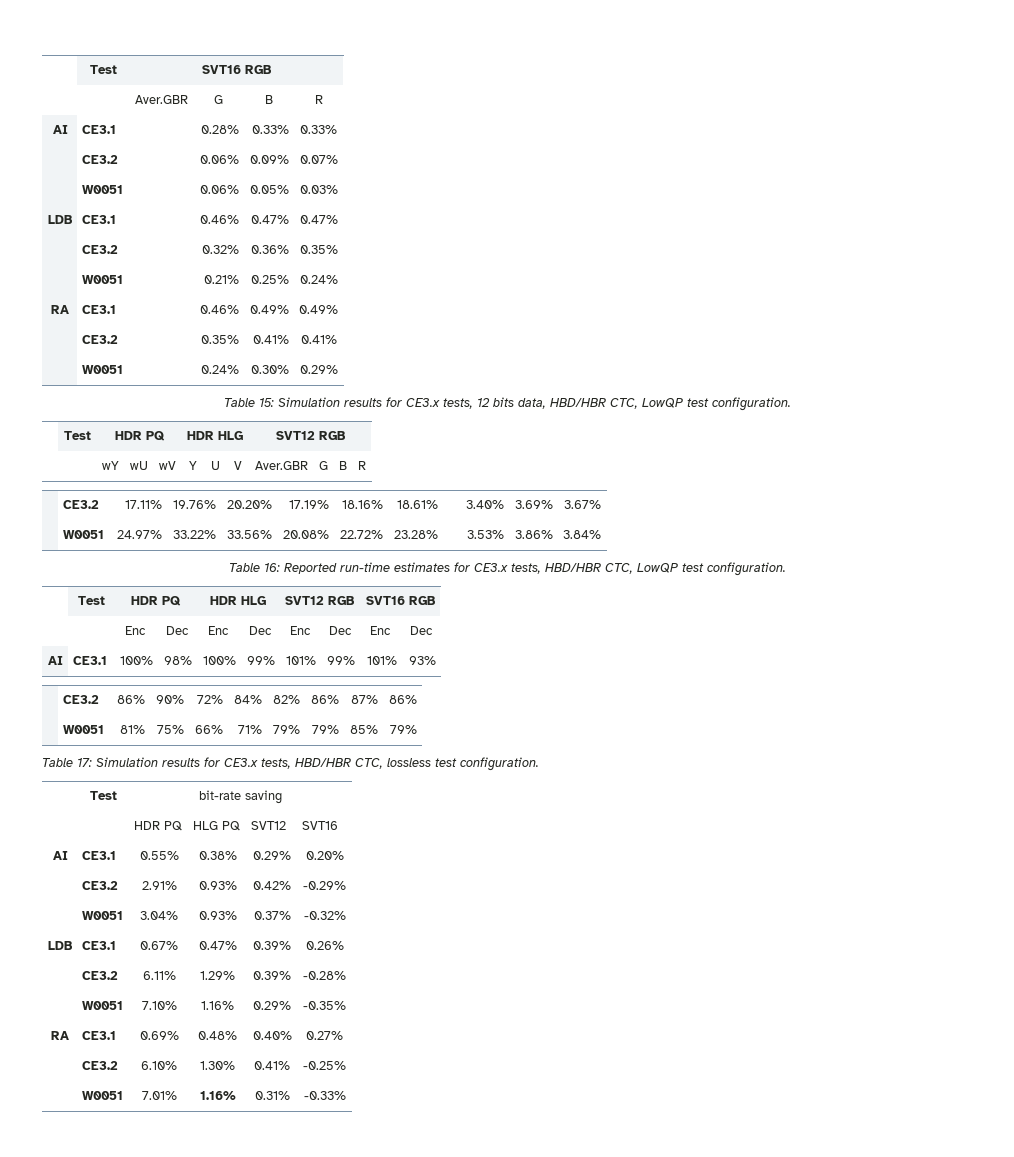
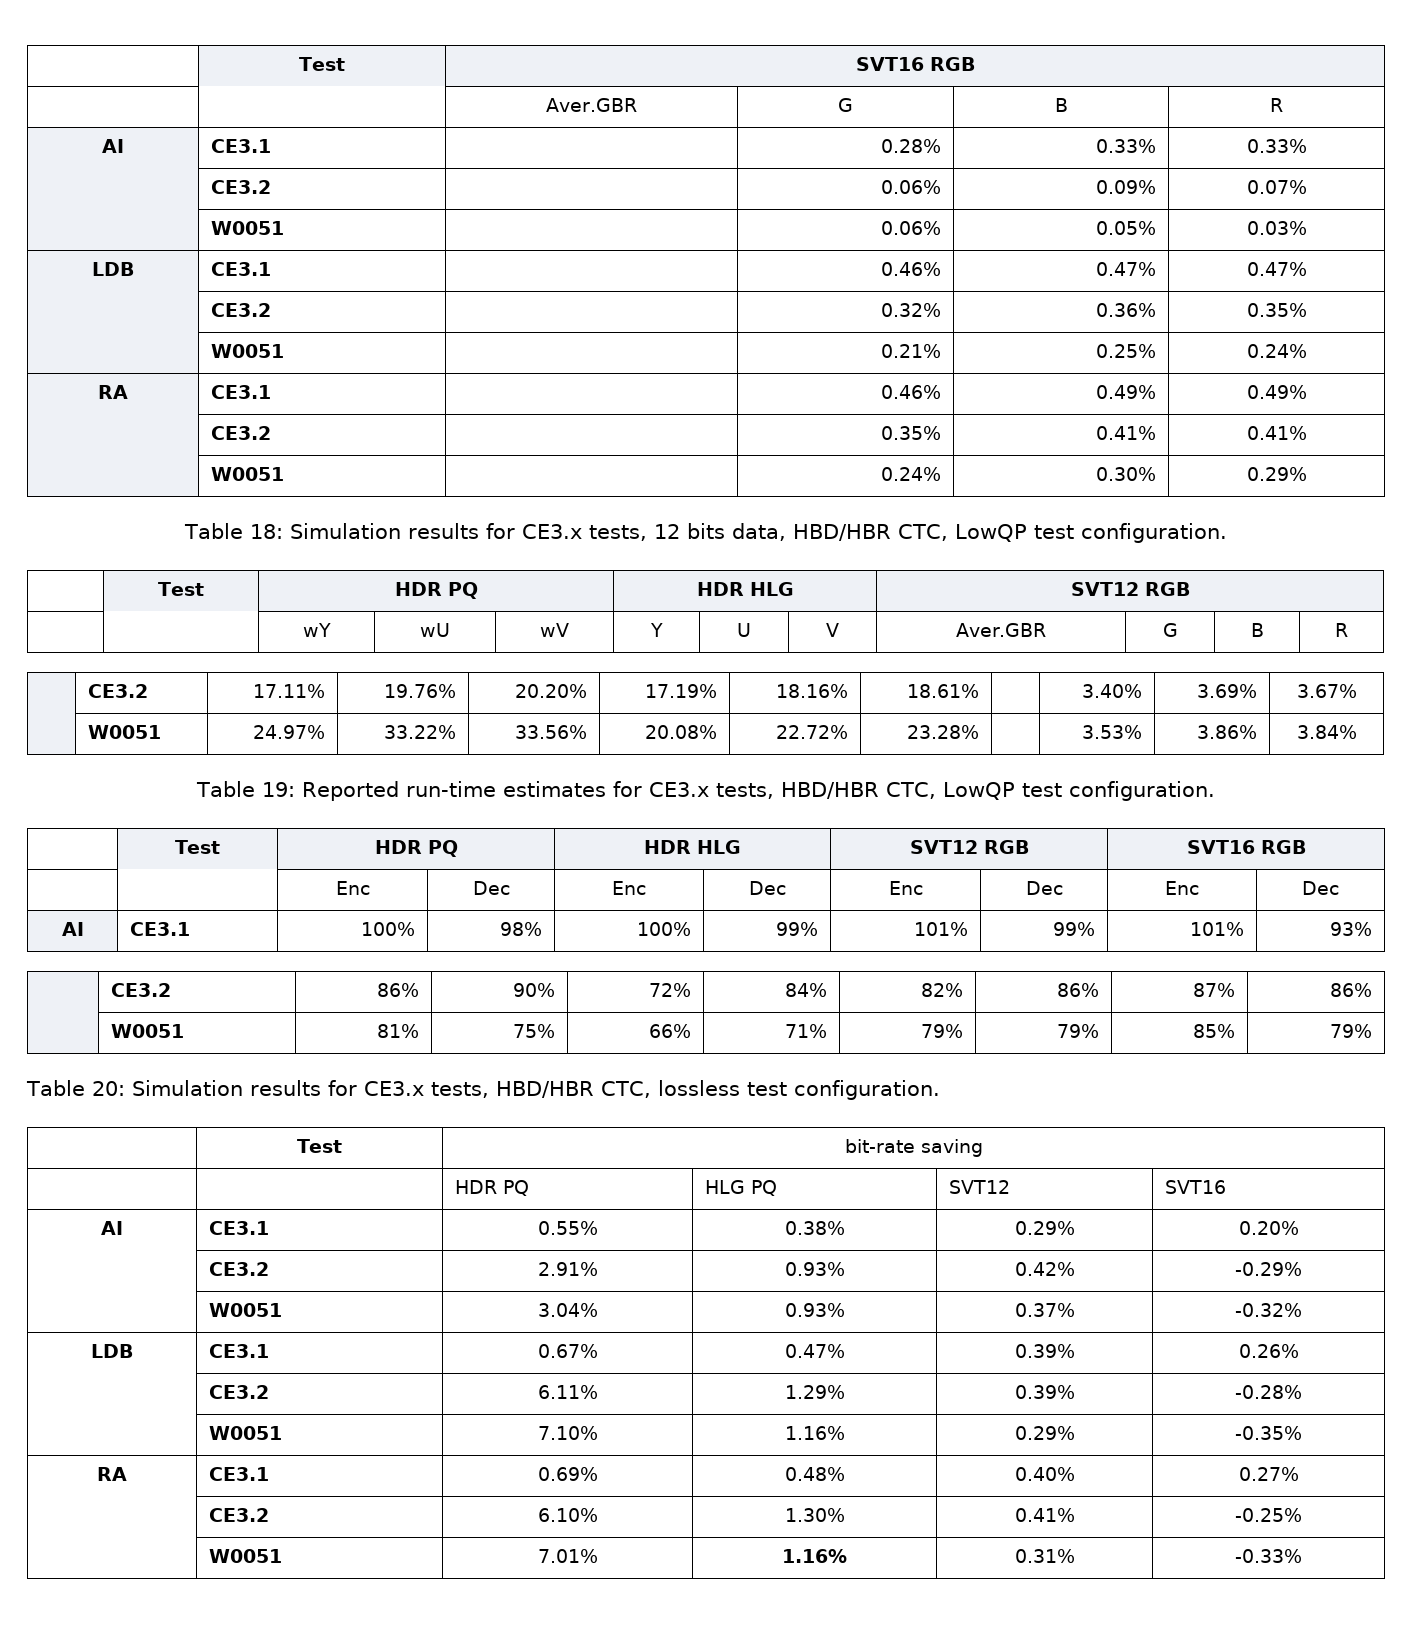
[258,398,274,407] 15: -> [249,524,283,539] 18:
[263,563,280,572] 16: -> [261,782,295,797] 19:
[77,758,92,767] 17: -> [91,1081,125,1096] 20:

